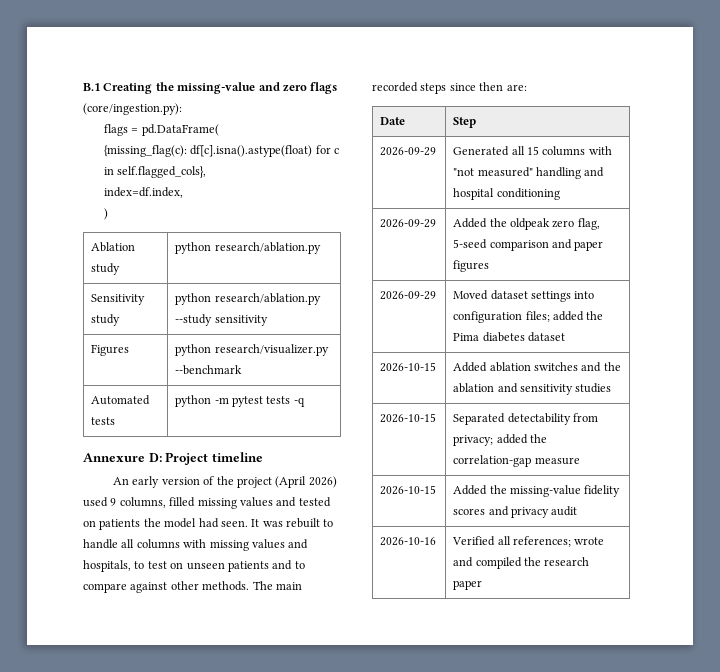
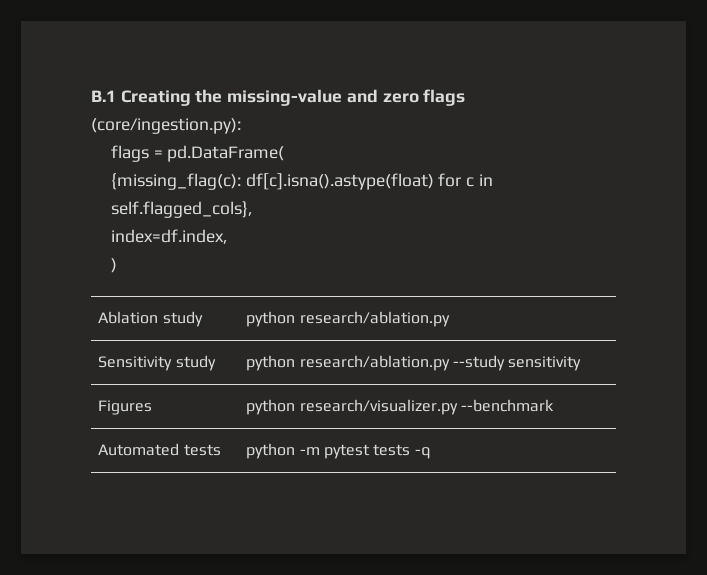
[83,452,263,465] [113,476,337,488] [83,497,331,509] [83,518,334,530] [83,539,309,551] [83,560,305,572] [83,581,302,593] [372,82,527,94] [380,117,406,125] [453,117,477,128] [380,147,437,156] [453,146,612,156] [453,167,605,179] [453,188,560,200] [380,219,437,228] [453,218,600,230] [453,239,604,251] [453,260,490,272] [380,291,437,300] [453,290,595,302] [453,311,604,323] [453,332,566,342] [380,362,437,372] [453,362,621,372] [453,383,612,395] [380,413,437,423] [453,413,599,425] [453,434,548,446] [453,455,580,467] [380,485,437,495] [453,485,621,497] [453,506,578,518] [380,537,437,546] [452,536,605,547] [453,557,590,569] [453,580,483,590] // Annexure D: Project timeline // An early version of the project (April 2026) used 9 columns, filled missing values and tested on patients the model had seen. It was rebuilt to handle all columns with missing values and hospitals, to test on unseen patients and to compare against other methods. The main recorded steps since then are: // Date | Step // 2026-09-29 | Generated all 15 columns with "not measured" handling and hospital conditioning // 2026-09-29 | Added the oldpeak zero flag, 5-seed comparison and paper figures // 2026-09-29 | Moved dataset settings into configuration files; added the Pima diabetes dataset // 2026-10-15 | Added ablation switches and the ablation and sensitivity studies // 2026-10-15 | Separated detectability from privacy; added the correlation-gap measure // 2026-10-15 | Added the missing-value fidelity scores and privacy audit // 2026-10-16 | Verified all references; wrote and compiled the research paper -> (430, 453) none

